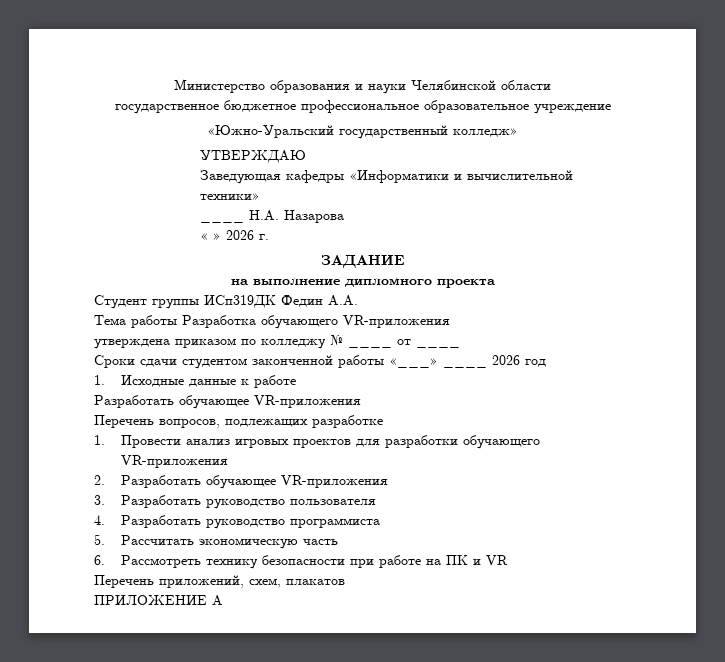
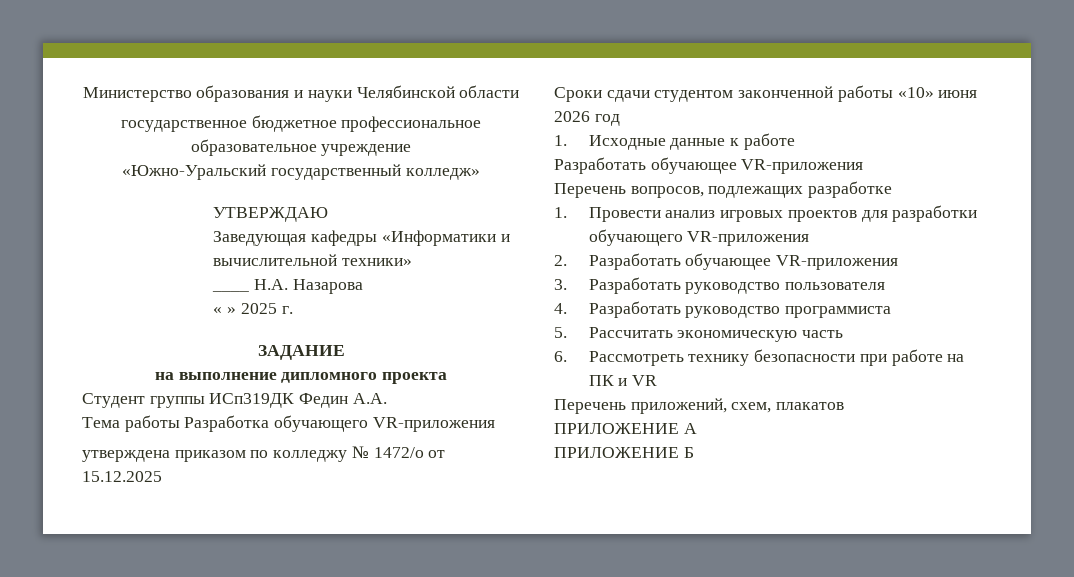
[226,230,255,240] 2026 -> [240,303,277,314] 2025
[348,345,392,348] [397,339,411,345] [416,345,460,348] ____ от ____ -> [373,447,446,458] [82,471,162,482] 1472/о от 15.12.2025
[389,358,487,368] «___» ____ -> [897,87,978,98] «10» июня
(223, 600) none -> [554,447,694,458] // ПРИЛОЖЕНИЕ Б

